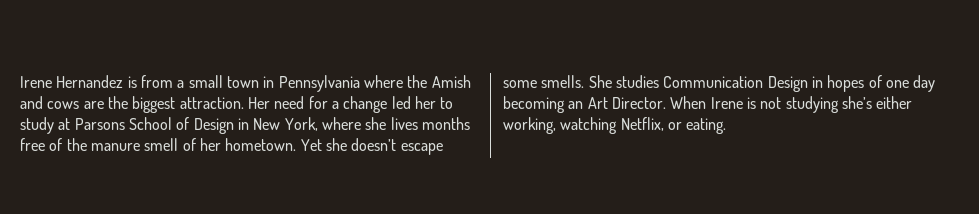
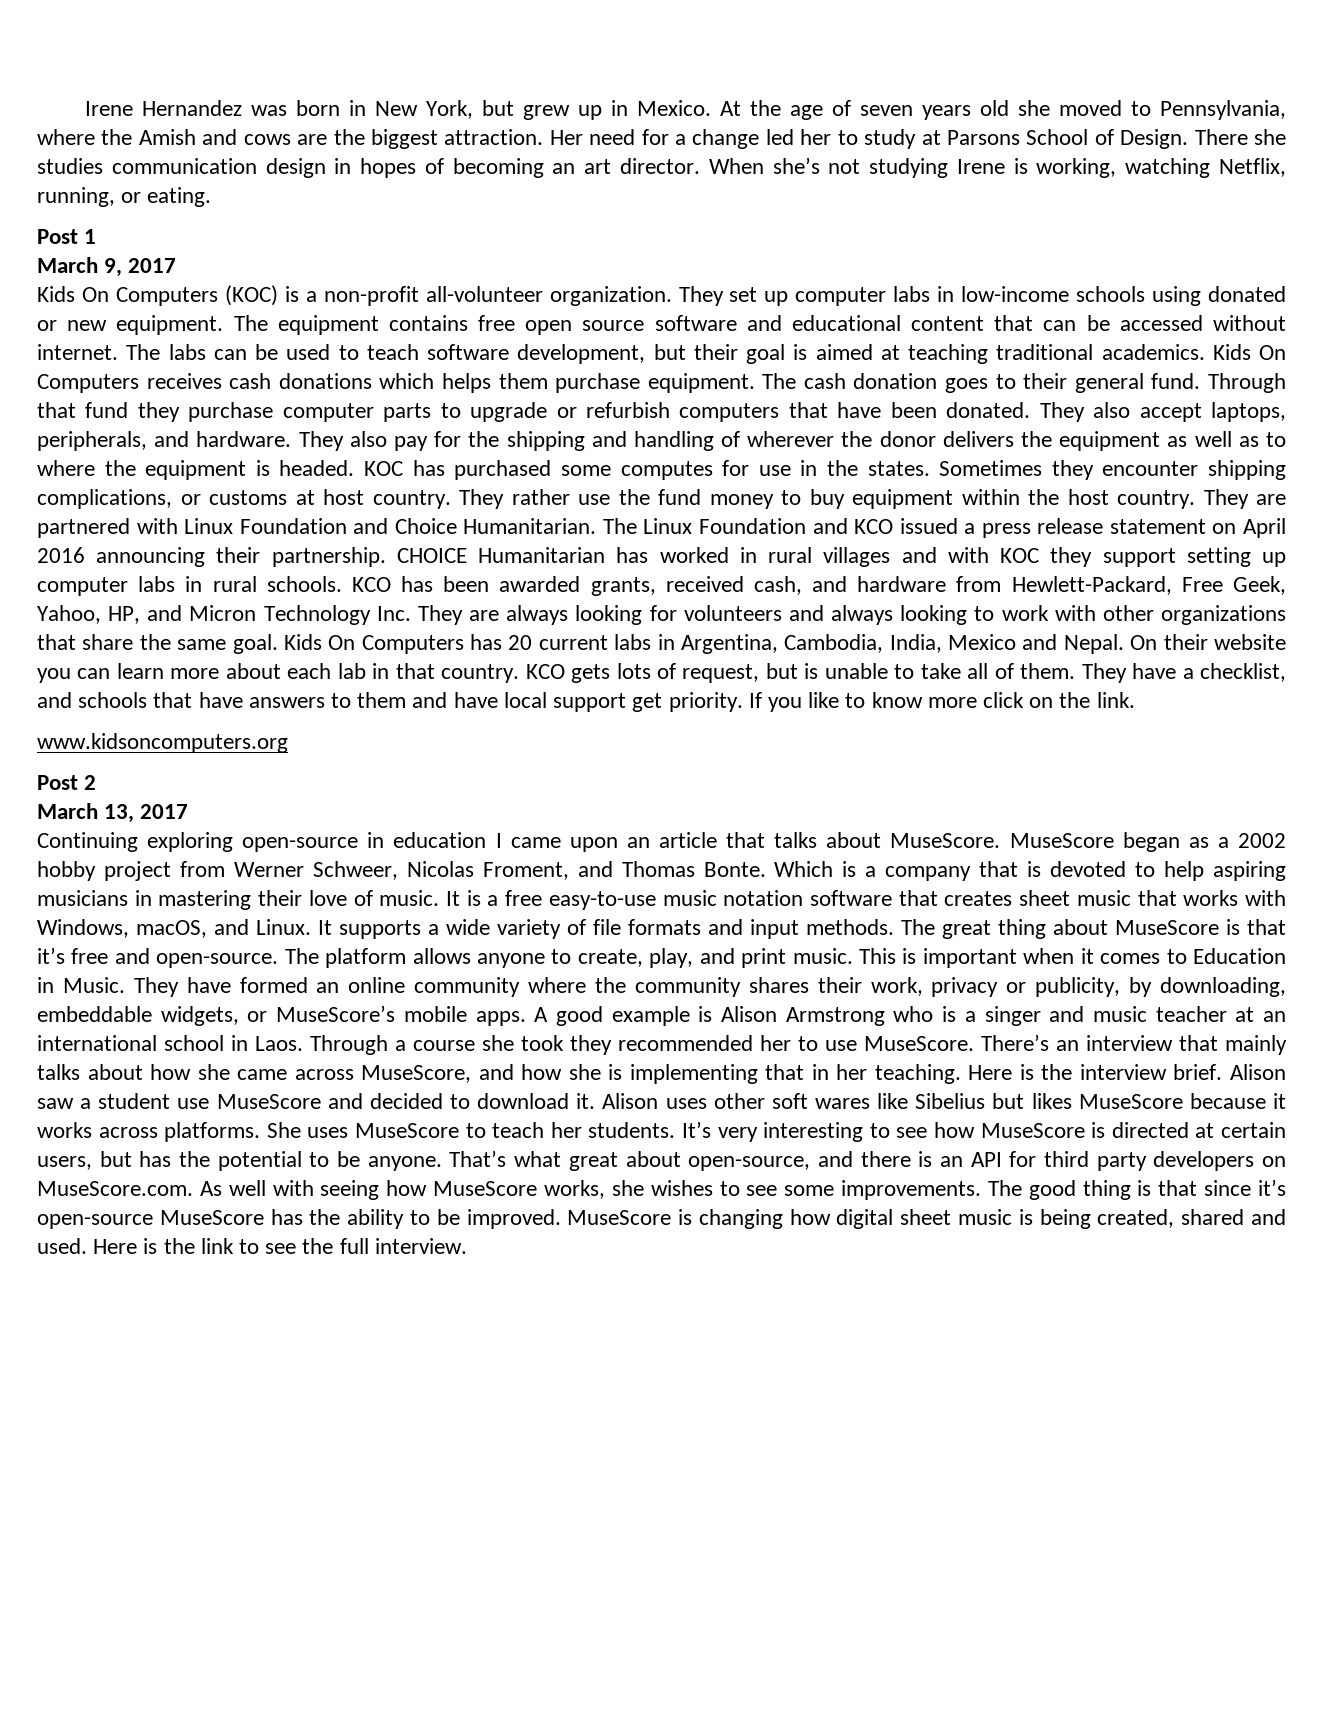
[127,75,360,92] is from a small town in Pennsylvania -> [250,100,1286,120] was born in New York, but grew up in Mexico. At the age of seven years old she moved to Pennsylvania,
[193,117,470,134] [20,138,443,155] [503,75,936,92] [503,96,913,113] Design in New York, where she lives months free of the manure smell of her hometown. Yet she doesn’t escape some smells. She studies Communication Design in hopes of one day becoming an Art Director. When Irene is not studying she’s either -> [1120,129,1286,149] [37,157,1028,178] Design. There she studies communication design in hopes of becoming an art director. When she’s not studying Irene is
(664, 124) none -> [37,187,115,207] running,
(727, 126) none -> [37,229,97,244] [37,257,177,277] [37,285,1286,306] [37,315,1286,335] [37,344,1286,364] [37,373,1286,393] [37,402,1286,422] [37,431,1286,451] [37,460,1286,480] [37,489,1286,509] [37,518,1286,538] [37,547,1287,567] [37,576,1286,596] [37,605,1286,625] [37,634,1286,654] [37,663,1287,683] [37,692,1135,712] [37,733,288,753] [37,775,97,790] [37,803,189,823] [37,832,1286,852] [37,861,1286,881] [37,890,1286,910] [37,919,1286,939] [37,947,1286,968] [37,977,1287,997] [37,1005,1287,1026] [37,1034,1287,1055] [37,1064,1287,1084] [37,1093,1286,1109] [37,1121,1286,1142] [37,1150,1286,1171] [37,1179,1286,1200] [37,1209,1287,1229] [37,1238,467,1254] // Post 1 // March 9, 2017 // Kids On Computers (KOC) is a non-profit all-volunteer organization. They set up computer labs in low-income schools using donated or new equipment. The equipment contains free open source software and educational content that can be accessed without internet. The labs can be used to teach software development, but their goal is aimed at teaching traditional academics. Kids On Computers receives cash donations which helps them purchase equipment. The cash donation goes to their general fund. Through that fund they purchase computer parts to upgrade or refurbish computers that have been donated. They also accept laptops, peripherals, and hardware. They also pay for the shipping and handling of wherever the donor delivers the equipment as well as to where the equipment is headed. KOC has purchased some computes for use in the states. Sometimes they encounter shipping complications, or customs at host country. They rather use the fund money to buy equipment within the host country. They are partnered with Linux Foundation and Choice Humanitarian. The Linux Foundation and KCO issued a press release statement on April 2016 announcing their partnership. CHOICE Humanitarian has worked in rural villages and with KOC they support setting up computer labs in rural schools. KCO has been awarded grants, received cash, and hardware from Hewlett-Packard, Free Geek, Yahoo, HP, and Micron Technology Inc. They are always looking for volunteers and always looking to work with other organizations that share the same goal. Kids On Computers has 20 current labs in Argentina, Cambodia, India, Mexico and Nepal. On their website you can learn more about each lab in that country. KCO gets lots of request, but is unable to take all of them. They have a checklist, and schools that have answers to them and have local support get priority. If you like to know more click on the link. // www.kidsoncomputers.org // Post 2 // March 13, 2017 // Continuing exploring open-source in education I came upon an article that talks about MuseScore. MuseScore began as a 2002 hobby project from Werner Schweer, Nicolas Froment, and Thomas Bonte. Which is a company that is devoted to help aspiring musicians in mastering their love of music. It is a free easy-to-use music notation software that creates sheet music that works with Windows, macOS, and Linux. It supports a wide variety of file formats and input methods. The great thing about MuseScore is that it’s free and open-source. The platform allows anyone to create, play, and print music. This is important when it comes to Education in Music. They have formed an online community where the community shares their work, privacy or publicity, by downloading, embeddable widgets, or MuseScore’s mobile apps. A good example is Alison Armstrong who is a singer and music teacher at an international school in Laos. Through a course she took they recommended her to use MuseScore. There’s an interview that mainly talks about how she came across MuseScore, and how she is implementing that in her teaching. Here is the interview brief. Alison saw a student use MuseScore and decided to download it. Alison uses other soft wares like Sibelius but likes MuseScore because it works across platforms. She uses MuseScore to teach her students. It’s very interesting to see how MuseScore is directed at certain users, but has the potential to be anyone. That’s what great about open-source, and there is an API for third party developers on MuseScore.com. As well with seeing how MuseScore works, she wishes to see some improvements. The good thing is that since it’s open-source MuseScore has the ability to be improved. MuseScore is changing how digital sheet music is being created, shared and used. Here is the link to see the full interview.

